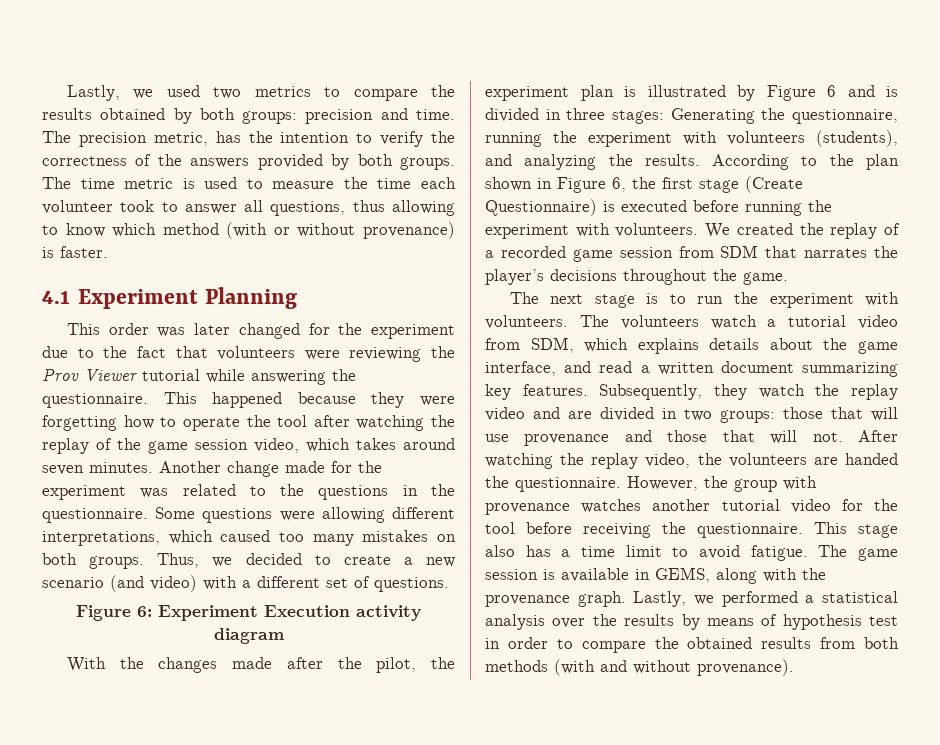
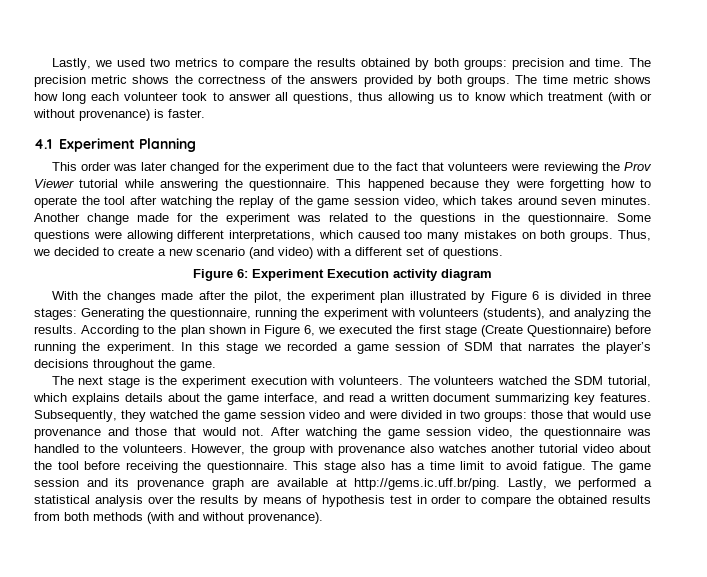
[153,131,424,147] metric, has the intention to verify -> [91,75,170,84] metric shows
[182,177,412,189] is used to measure the time -> [614,75,651,84] [34,92,87,104] shows how long
(455, 208) none -> [439,94,454,101] us
[162,223,219,235] method -> [547,92,603,101] treatment
[624,86,636,97] is -> (405, 297) none
[847,85,875,97] and -> (540, 295) none
(626, 184) none -> [318,325,393,334] we executed
[603,200,687,212] is executed -> (611, 331) none
[485,223,900,239] [485,246,714,262] experiment with volunteers. We created the replay of a recorded game session from -> [106,342,458,354] experiment. In this stage we recorded a game session of
[669,292,854,308] to run the experiment -> [159,376,307,388] the experiment execution
[710,315,898,329] [485,337,574,353] watch a tutorial video from SDM, -> [497,376,651,387] watched the SDM tutorial,
[758,384,898,400] watch the replay -> [149,410,306,422] watched the game session
[568,411,592,419] are -> [368,411,397,419] were
[871,407,898,421] will -> [591,410,626,419] would
[770,430,798,444] will -> [201,427,236,436] would
[591,453,898,469] [485,476,621,492] replay video, the volunteers are handed the questionnaire. -> [387,427,652,439] [34,444,187,453] game session video, the questionnaire was handled to the volunteers.
(570, 509) none -> [409,444,434,453] also
[841,499,863,511] for -> [618,444,651,453] about
[543,567,826,584] [485,591,626,607] is available in GEMS, along with the provenance graph. -> [86,478,501,490] and its provenance graph are available at http://gems.ic.uff.br/ping.

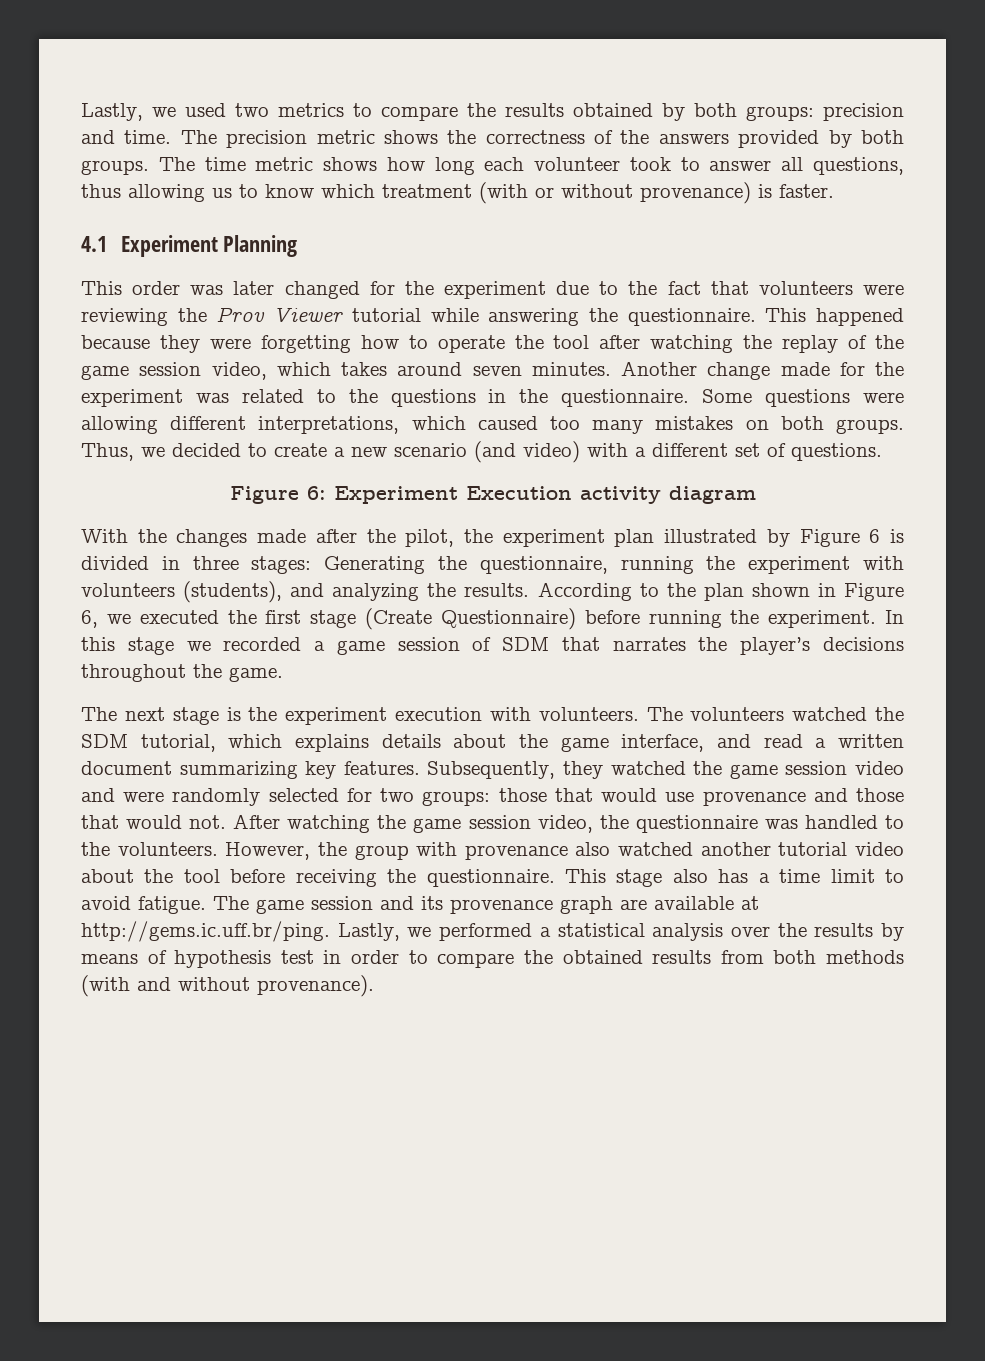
[400,410,456,419] divided in -> [172,788,372,806] randomly selected for
[437,444,487,453] watches -> [618,842,694,856] watched

